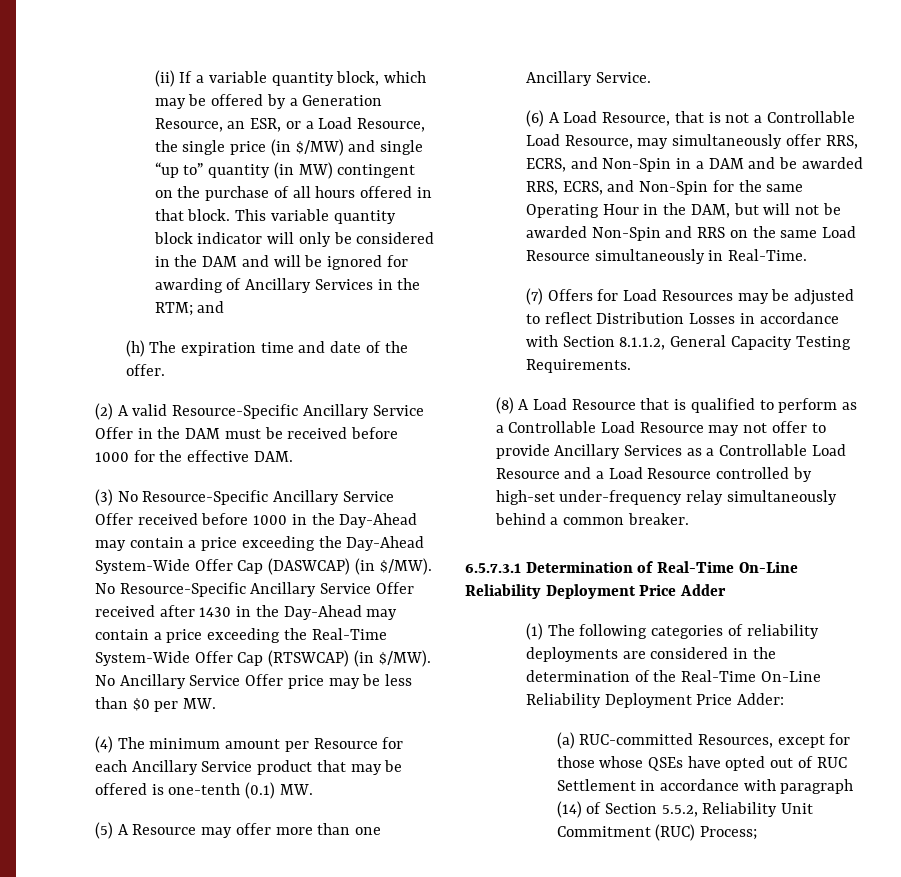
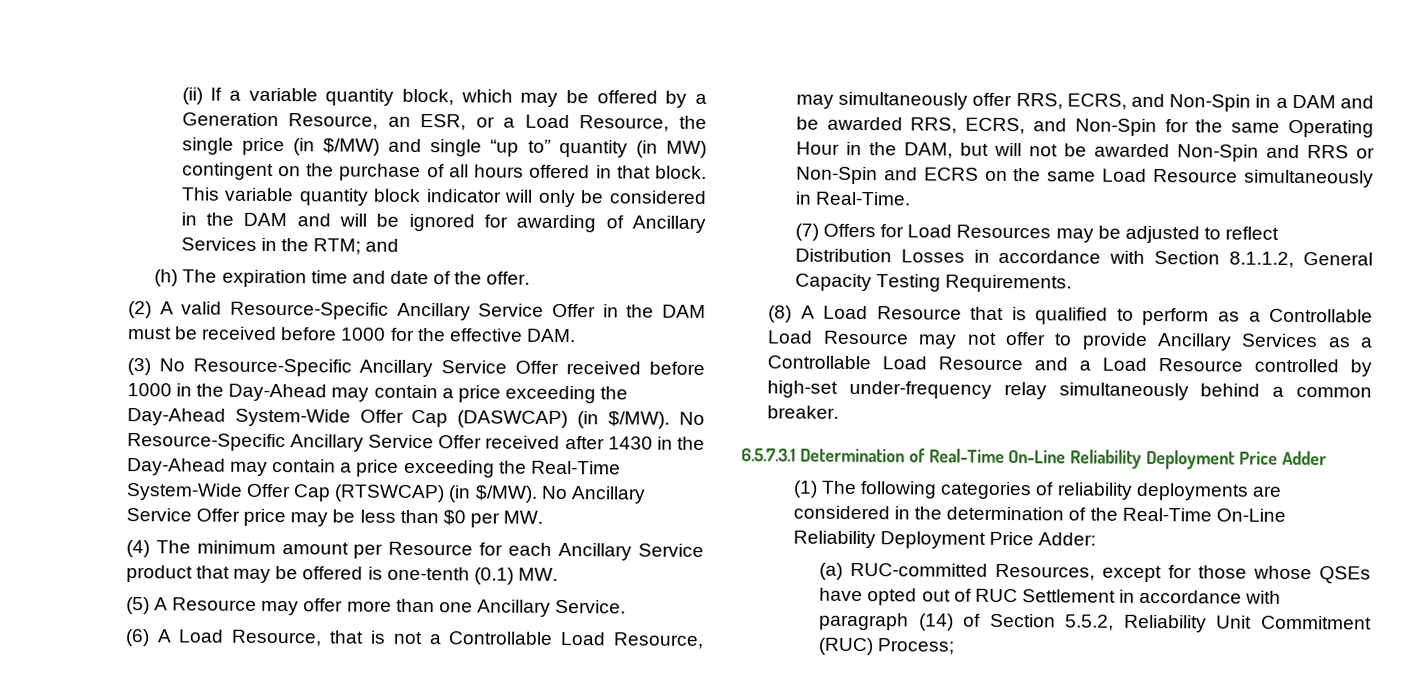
(726, 232) none -> [1356,147,1375,159] [795,166,979,185] or Non-Spin and ECRS

